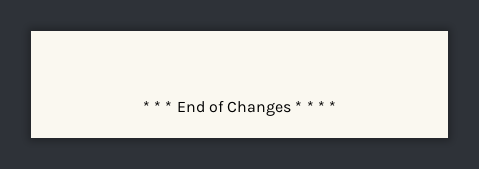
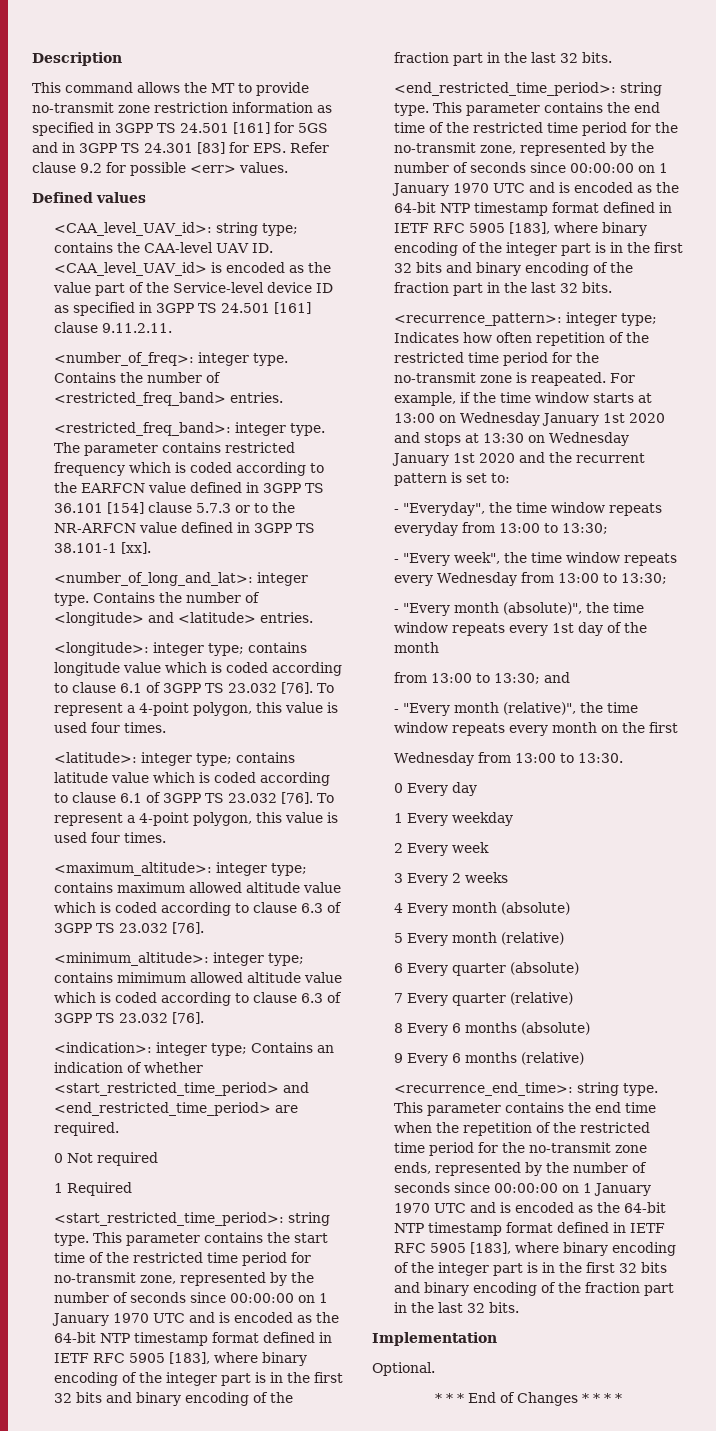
(142, 106) none -> [32,52,122,66] [32,82,309,96] [32,102,332,113] [32,122,328,136] [32,142,329,154] [32,162,288,176] [32,192,146,203] [53,222,298,236] [53,242,273,253] [53,262,331,276] [52,282,333,296] [53,302,311,316] [53,322,172,333] [53,352,288,366] [53,372,221,383] [53,392,283,406] [53,422,325,436] [53,442,295,456] [53,462,324,476] [53,482,324,493] [53,502,295,514] [53,522,315,533] [53,542,151,554] [53,572,308,586] [53,592,260,606] [53,612,313,626] [53,642,307,656] [53,662,342,676] [53,682,334,694] [53,702,338,716] [53,722,166,733] [53,752,295,766] [53,772,330,786] [53,792,334,804] [53,812,338,826] [53,832,166,843] [53,862,307,876] [53,882,341,893] [53,902,342,916] [53,922,204,934] [53,952,304,966] [53,972,342,983] [53,992,342,1006] [53,1012,204,1024] [53,1042,334,1056] [53,1062,203,1073] [53,1082,309,1096] [53,1102,298,1116] [53,1122,119,1136] [53,1152,158,1166] [53,1182,132,1196] [53,1212,330,1226] [53,1232,328,1246] [53,1252,311,1266] [53,1272,314,1286] [53,1292,328,1303] [51,1312,339,1326] [53,1332,332,1346] [53,1352,307,1366] [53,1372,343,1386] [53,1392,293,1406] [393,52,612,66] [393,82,662,96] [393,102,660,116] [393,122,678,136] [393,142,654,156] [393,162,668,173] [391,182,679,196] [393,202,672,216] [393,222,647,236] [393,242,683,256] [393,262,633,276] [393,282,612,296] [393,312,657,326] [393,332,649,346] [393,352,599,366] [393,372,635,386] [393,392,652,406] [393,412,665,426] [393,432,629,446] [391,452,645,466] [393,472,510,486] [393,502,662,516] [393,522,608,536] [393,552,677,566] [393,572,667,586] [393,602,644,616] [393,622,647,636] [393,642,439,653] [393,672,570,684] [393,702,638,716] [393,722,678,736] [393,752,623,766] [393,782,477,796] [393,812,513,826] [393,842,489,856] [393,872,508,886] [393,902,570,916] [393,932,564,946] [393,962,579,976] [393,992,573,1006] [393,1022,590,1036] [393,1052,584,1066] [393,1082,658,1096] [393,1102,656,1116] [393,1122,650,1136] [393,1142,647,1156] [393,1162,647,1176] [393,1182,651,1196] [393,1202,666,1213] [393,1222,665,1236] [393,1242,676,1256] [393,1262,667,1276] [393,1282,674,1296] [393,1302,519,1313] [372,1332,497,1346] [372,1362,435,1376] Description // This command allows the MT to provide no-transmit zone restriction information as specified in 3GPP TS 24.501 [161] for 5GS and in 3GPP TS 24.301 [83] for EPS. Refer clause 9.2 for possible <err> values. // Defined values // <CAA_level_UAV_id>: string type; contains the CAA-level UAV ID. <CAA_level_UAV_id> is encoded as the value part of the Service-level device ID as specified in 3GPP TS 24.501 [161] clause 9.11.2.11. // <number_of_freq>: integer type. Contains the number of <restricted_freq_band> entries. // <restricted_freq_band>: integer type. The parameter contains restricted frequency which is coded according to the EARFCN value defined in 3GPP TS 36.101 [154] clause 5.7.3 or to the NR-ARFCN value defined in 3GPP TS 38.101-1 [xx]. // <number_of_long_and_lat>: integer type. Contains the number of <longitude> and <latitude> entries. // <longitude>: integer type; contains longitude value which is coded according to clause 6.1 of 3GPP TS 23.032 [76]. To represent a 4-point polygon, this value is used four times. // <latitude>: integer type; contains latitude value which is coded according to clause 6.1 of 3GPP TS 23.032 [76]. To represent a 4-point polygon, this value is used four times. // <maximum_altitude>: integer type; contains maximum allowed altitude value which is coded according to clause 6.3 of 3GPP TS 23.032 [76]. // <minimum_altitude>: integer type; contains mimimum allowed altitude value which is coded according to clause 6.3 of 3GPP TS 23.032 [76]. // <indication>: integer type; Contains an indication of whether <start_restricted_time_period> and <end_restricted_time_period> are required. // 0 Not required // 1 Required // <start_restricted_time_period>: string type. This parameter contains the start time of the restricted time period for no-transmit zone, represented by the number of seconds since 00:00:00 on 1 January 1970 UTC and is encoded as the 64-bit NTP timestamp format defined in IETF RFC 5905 [183], where binary encoding of the integer part is in the first 32 bits and binary encoding of the fraction part in the last 32 bits. // <end_restricted_time_period>: string type. This parameter contains the end time of the restricted time period for the no-transmit zone, represented by the number of seconds since 00:00:00 on 1 January 1970 UTC and is encoded as the 64-bit NTP timestamp format defined in IETF RFC 5905 [183], where binary encoding of the integer part is in the first 32 bits and binary encoding of the fraction part in the last 32 bits. // <recurrence_pattern>: integer type; Indicates how often repetition of the restricted time period for the no-transmit zone is reapeated. For example, if the time window starts at 13:00 on Wednesday January 1st 2020 and stops at 13:30 on Wednesday January 1st 2020 and the recurrent pattern is set to: // - "Everyday", the time window repeats everyday from 13:00 to 13:30; // - "Every week", the time window repeats every Wednesday from 13:00 to 13:30; // - "Every month (absolute)", the time window repeats every 1st day of the month // from 13:00 to 13:30; and // - "Every month (relative)", the time window repeats every month on the first // Wednesday from 13:00 to 13:30. // 0 Every day // 1 Every weekday // 2 Every week // 3 Every 2 weeks // 4 Every month (absolute) // 5 Every month (relative) // 6 Every quarter (absolute) // 7 Every quarter (relative) // 8 Every 6 months (absolute) // 9 Every 6 months (relative) // <recurrence_end_time>: string type. This parameter contains the end time when the repetition of the restricted time period for the no-transmit zone ends, represented by the number of seconds since 00:00:00 on 1 January 1970 UTC and is encoded as the 64-bit NTP timestamp format defined in IETF RFC 5905 [183], where binary encoding of the integer part is in the first 32 bits and binary encoding of the fraction part in the last 32 bits. // Implementation // Optional. //

